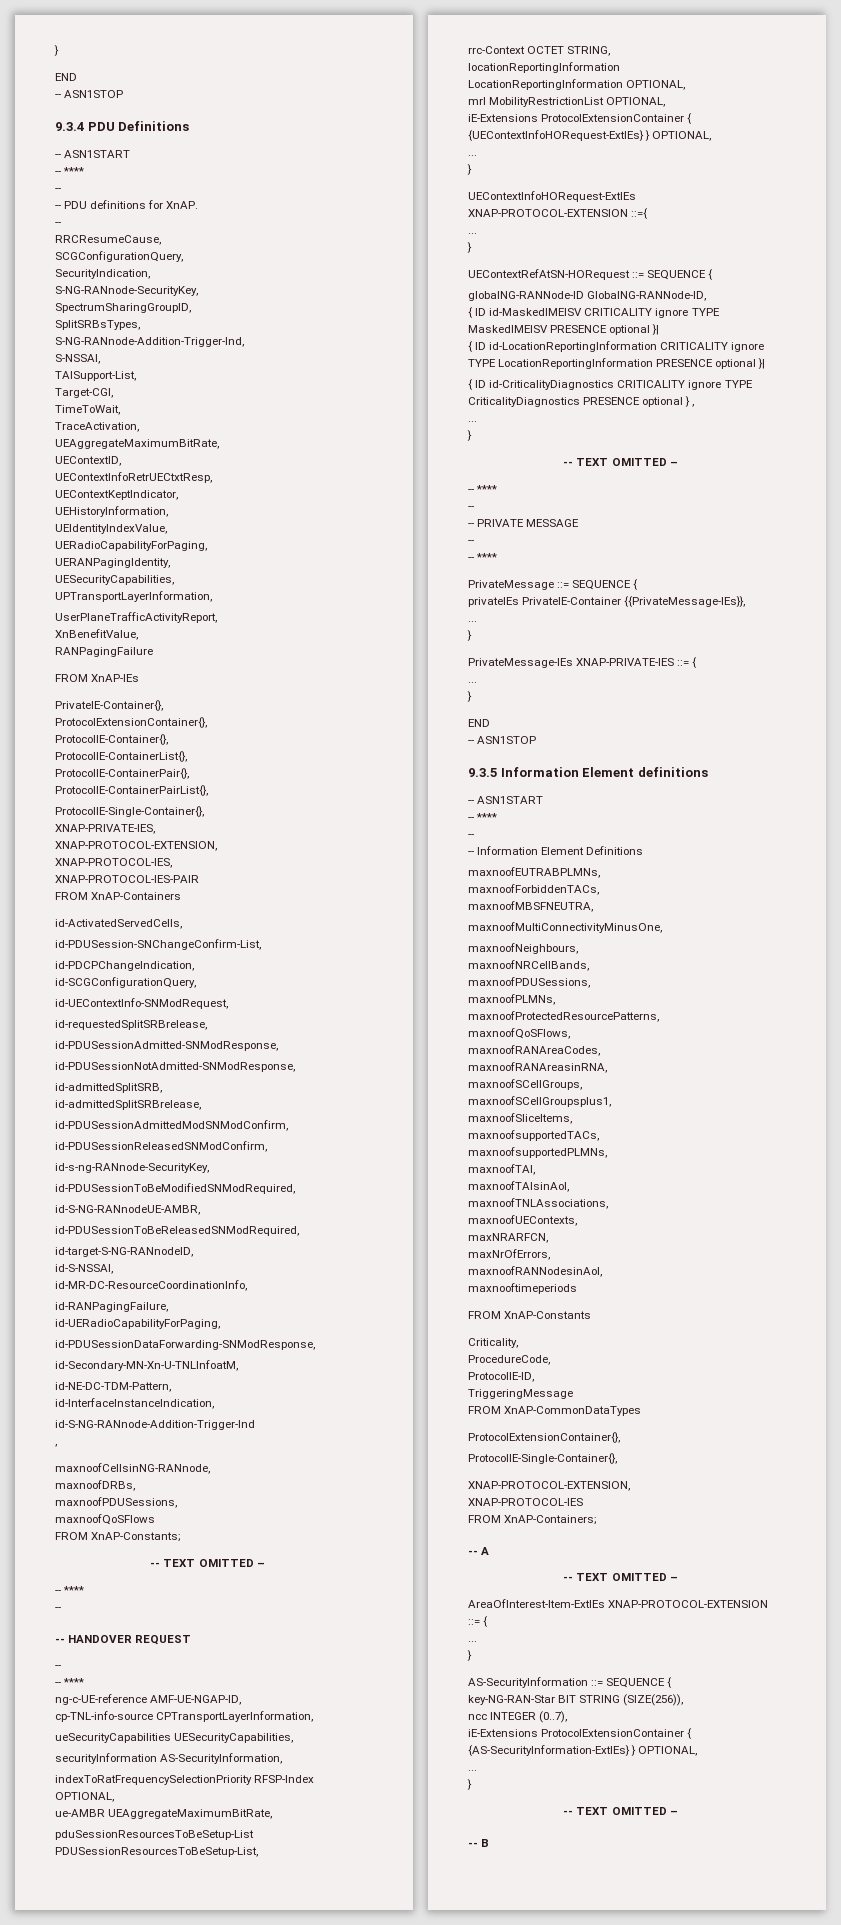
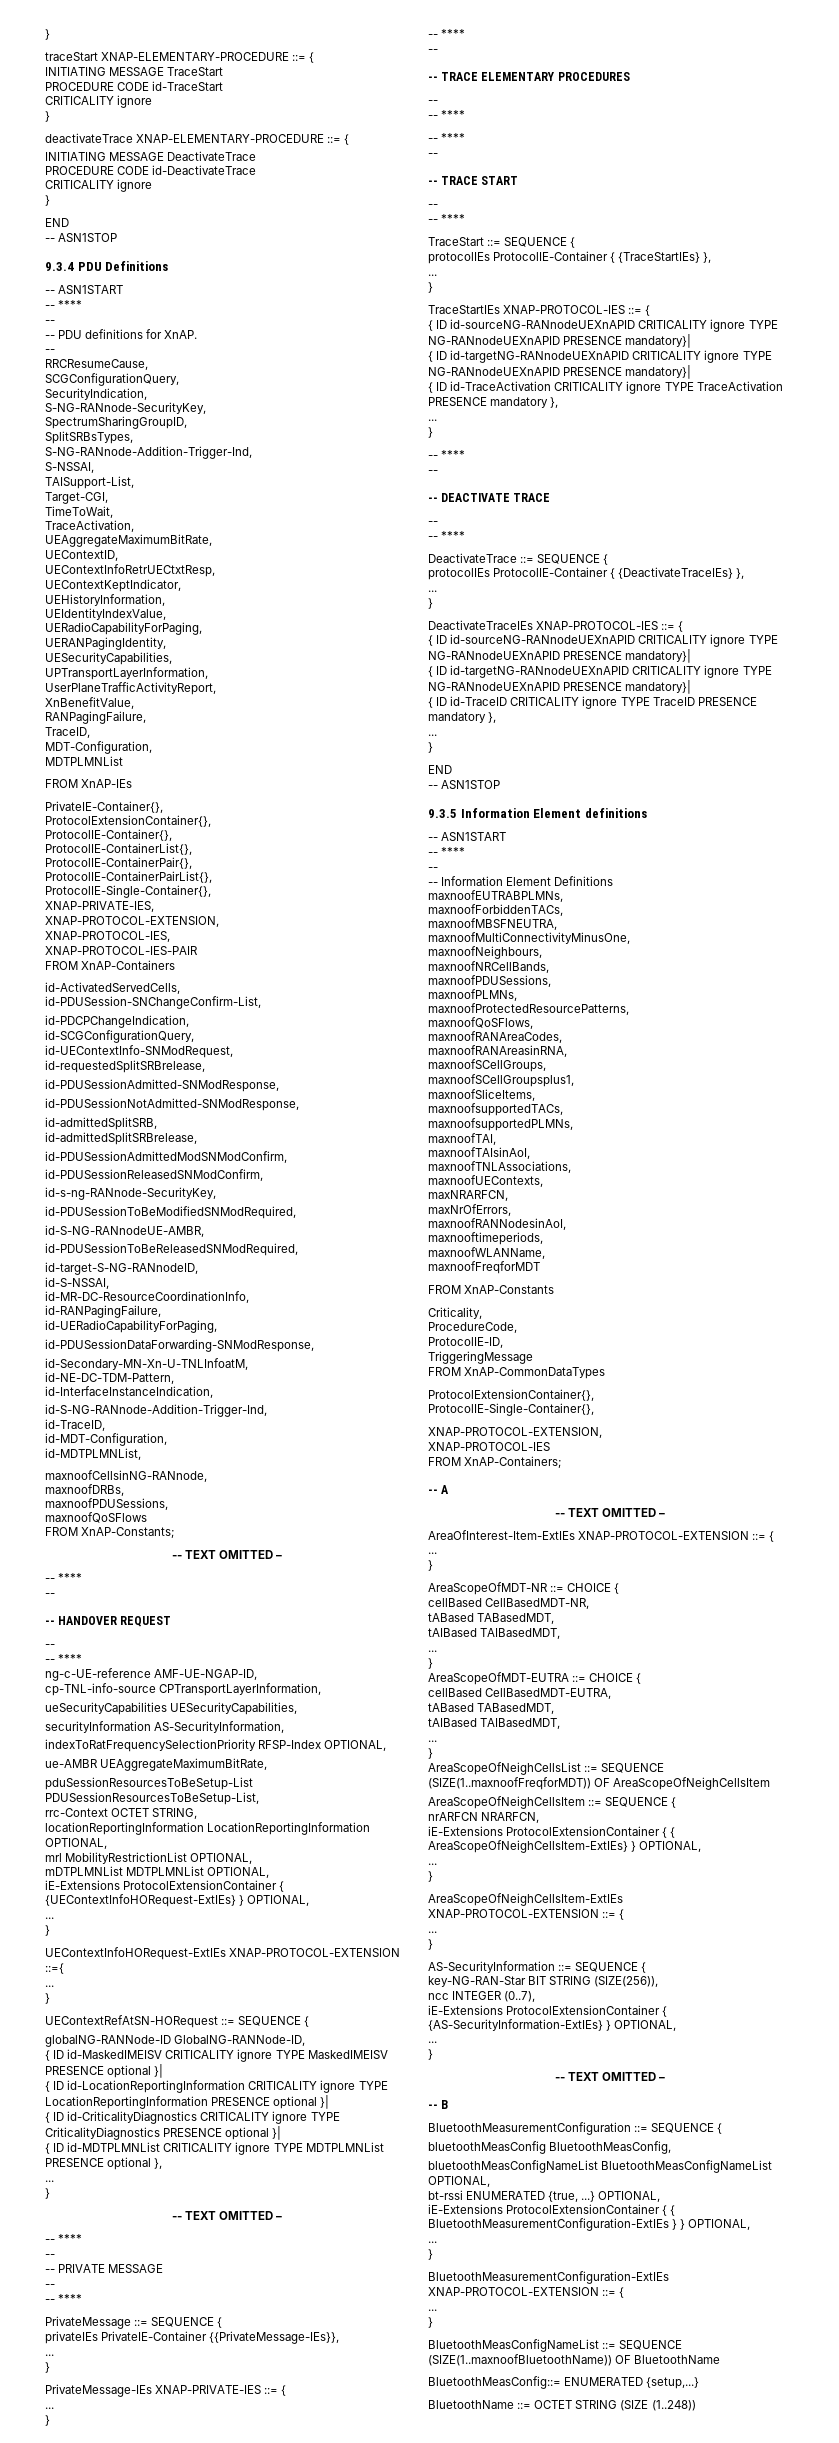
[54,45,59,56] } -> [45,29,50,40] [45,52,315,63] [45,67,224,76] [45,81,224,91] [45,95,153,108] [45,111,50,122] [45,133,350,145] [45,151,257,161] [45,165,257,175] [45,179,153,192] [45,195,50,206] } // traceStart XNAP-ELEMENTARY-PROCEDURE ::= { // INITIATING MESSAGE TraceStart // PROCEDURE CODE id-TraceStart // CRITICALITY ignore // } // deactivateTrace XNAP-ELEMENTARY-PROCEDURE ::= { // INITIATING MESSAGE DeactivateTrace // PROCEDURE CODE id-DeactivateTrace // CRITICALITY ignore // }
[55,647,153,657] RANPagingFailure -> [45,711,146,724] [45,727,90,738] [45,741,152,754] [45,756,123,766] RANPagingFailure, // TraceID, // MDT-Configuration, // MDTPLMNList
[55,1420,255,1430] [55,1444,57,1447] id-S-NG-RANnode-Addition-Trigger-Ind // , -> [45,1404,267,1417] [45,1419,105,1431] [45,1433,167,1446] [45,1448,141,1460] id-S-NG-RANnode-Addition-Trigger-Ind, // id-TraceID, // id-MDT-Configuration, // id-MDTPLMNList,
(666, 102) none -> [45,1866,270,1878] // mDTPLMNList MDTPLMNList OPTIONAL,
[685,396,695,407] } , -> [272,2126,282,2140] [45,2142,384,2155] [45,2157,163,2170] }| // { ID id-MDTPLMNList CRITICALITY ignore TYPE MDTPLMNList PRESENCE optional },
(472, 696) none -> [428,29,466,38] [428,49,438,53] [428,72,630,81] [428,100,438,104] [428,110,466,119] [428,133,466,142] [428,153,438,157] [428,176,519,185] [428,204,438,208] [428,214,466,223] [428,237,576,248] [428,251,712,264] [428,274,437,276] [428,282,433,293] [428,305,651,316] [428,319,778,332] [428,334,692,348] [428,350,772,363] [428,365,692,379] [428,381,783,394] [428,397,559,408] [428,419,437,421] [428,427,433,438] [428,450,466,459] [428,470,438,474] [428,493,551,502] [428,521,438,525] [428,531,466,540] [428,553,609,565] [428,567,745,580] [428,590,437,592] [428,598,433,609] [428,620,684,632] [428,634,778,647] [428,649,692,663] [428,665,772,678] [428,680,692,694] [428,696,757,709] [428,712,497,723] [428,734,437,736] [428,742,433,753] // -- **** // -- // -- TRACE ELEMENTARY PROCEDURES // -- // -- **** // -- **** // -- // -- TRACE START // -- // -- **** // TraceStart ::= SEQUENCE { // protocolIEs ProtocolIE-Container { {TraceStartIEs} }, // ... // } // TraceStartIEs XNAP-PROTOCOL-IES ::= { // { ID id-sourceNG-RANnodeUEXnAPID CRITICALITY ignore TYPE NG-RANnodeUEXnAPID PRESENCE mandatory}| // { ID id-targetNG-RANnodeUEXnAPID CRITICALITY ignore TYPE NG-RANnodeUEXnAPID PRESENCE mandatory}| // { ID id-TraceActivation CRITICALITY ignore TYPE TraceActivation PRESENCE mandatory }, // ... // } // -- **** // -- // -- DEACTIVATE TRACE // -- // -- **** // DeactivateTrace ::= SEQUENCE { // protocolIEs ProtocolIE-Container { {DeactivateTraceIEs} }, // ... // } // DeactivateTraceIEs XNAP-PROTOCOL-IES ::= { // { ID id-sourceNG-RANnodeUEXnAPID CRITICALITY ignore TYPE NG-RANnodeUEXnAPID PRESENCE mandatory}| // { ID id-targetNG-RANnodeUEXnAPID CRITICALITY ignore TYPE NG-RANnodeUEXnAPID PRESENCE mandatory}| // { ID id-TraceID CRITICALITY ignore TYPE TraceID PRESENCE mandatory }, // ... // }
[468,1283,577,1294] maxnooftimeperiods -> [428,1232,543,1245] [428,1247,545,1259] [428,1261,540,1274] maxnooftimeperiods, // maxnoofWLANName, // maxnoofFreqforMDT
(472, 1655) none -> [428,1582,620,1595] [428,1598,590,1609] [428,1613,555,1624] [428,1628,561,1639] [428,1650,437,1652] [428,1658,433,1669] [428,1672,642,1685] [428,1688,612,1699] [428,1703,555,1714] [428,1718,561,1729] [428,1740,437,1742] [428,1748,433,1759] [428,1762,665,1775] [428,1777,771,1790] [428,1796,677,1809] [428,1812,540,1823] [428,1826,676,1838] [428,1840,702,1853] [428,1863,437,1865] [428,1871,433,1882] [428,1893,623,1906] [428,1909,625,1920] [428,1931,437,1933] [428,1939,433,1950] // AreaScopeOfMDT-NR ::= CHOICE { // cellBased CellBasedMDT-NR, // tABased TABasedMDT, // tAIBased TAIBasedMDT, // ... // } // AreaScopeOfMDT-EUTRA ::= CHOICE { // cellBased CellBasedMDT-EUTRA, // tABased TABasedMDT, // tAIBased TAIBasedMDT, // ... // } // AreaScopeOfNeighCellsList ::= SEQUENCE (SIZE(1..maxnoofFreqforMDT)) OF AreaScopeOfNeighCellsItem // AreaScopeOfNeighCellsItem ::= SEQUENCE { // nrARFCN NRARFCN, // iE-Extensions ProtocolExtensionContainer { { AreaScopeOfNeighCellsItem-ExtIEs} } OPTIONAL, // ... // } // AreaScopeOfNeighCellsItem-ExtIEs XNAP-PROTOCOL-EXTENSION ::= { // ... // }
(490, 1843) none -> [428,2122,723,2135] [428,2141,672,2154] [428,2160,773,2173] [428,2176,490,2187] [428,2190,661,2202] [428,2204,676,2216] [428,2218,751,2231] [428,2241,437,2243] [428,2249,433,2260] [428,2271,669,2284] [428,2287,625,2298] [428,2309,437,2311] [428,2317,433,2328] [428,2339,683,2352] [428,2354,721,2366] [428,2376,700,2389] [428,2400,696,2411] // BluetoothMeasurementConfiguration ::= SEQUENCE { // bluetoothMeasConfig BluetoothMeasConfig, // bluetoothMeasConfigNameList BluetoothMeasConfigNameList OPTIONAL, // bt-rssi ENUMERATED {true, ...} OPTIONAL, // iE-Extensions ProtocolExtensionContainer { { BluetoothMeasurementConfiguration-ExtIEs } } OPTIONAL, // ... // } // BluetoothMeasurementConfiguration-ExtIEs XNAP-PROTOCOL-EXTENSION ::= { // ... // } // BluetoothMeasConfigNameList ::= SEQUENCE (SIZE(1..maxnoofBluetoothName)) OF BluetoothName // BluetoothMeasConfig::= ENUMERATED {setup,...} // BluetoothName ::= OCTET STRING (SIZE (1..248))

